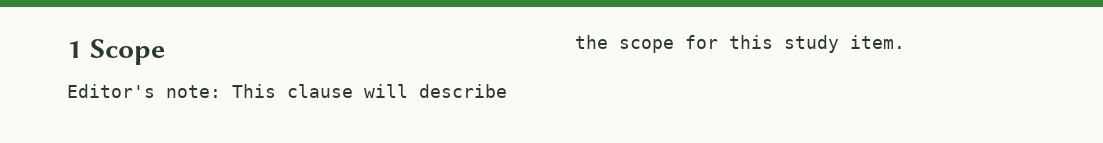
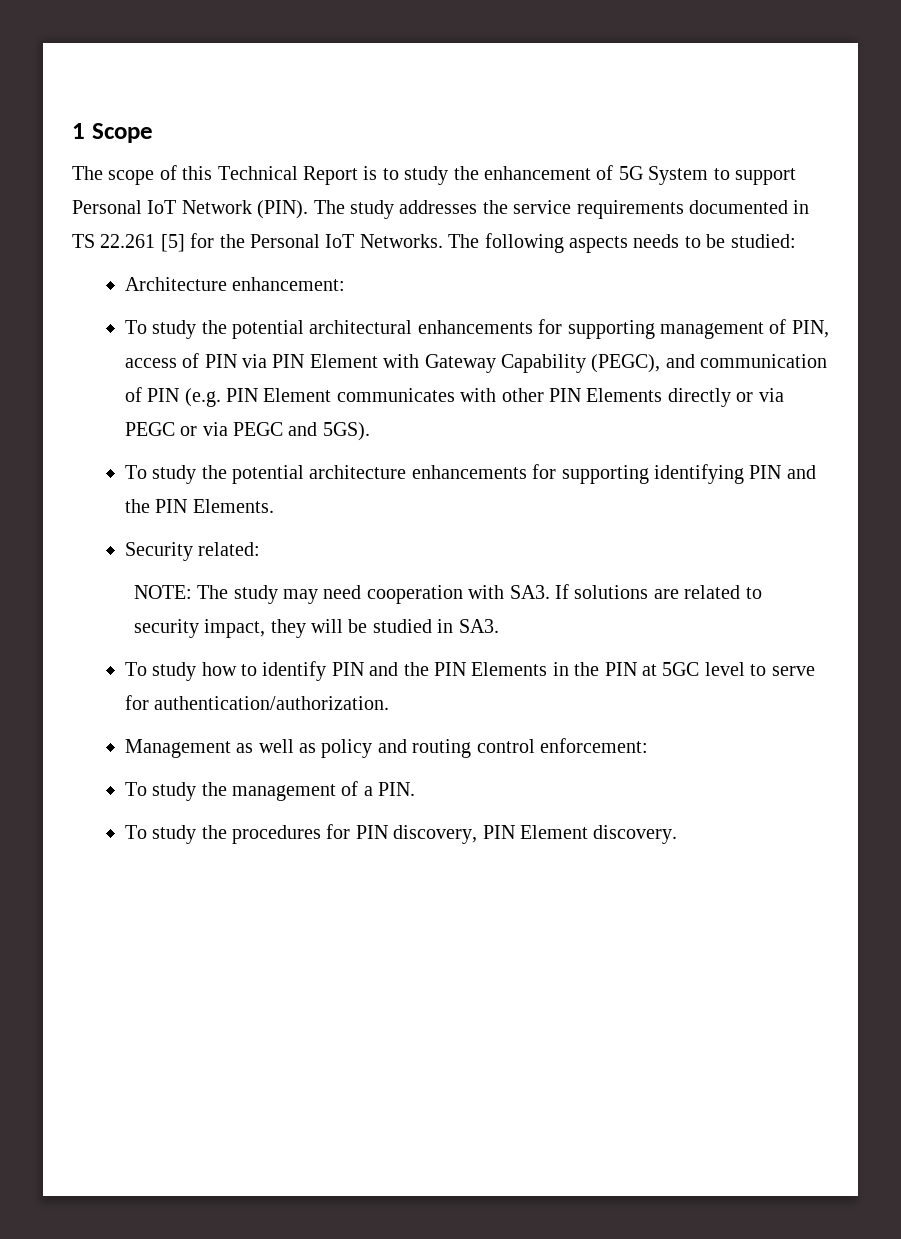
[67,84,507,98] [575,35,905,53] Editor's note: This clause will describe the scope for this study item. -> [72,165,796,185] [72,200,810,219] [72,233,796,253] [124,277,346,291] [124,319,829,339] [124,353,828,373] [124,387,784,407] [124,422,370,441] [124,464,816,484] [124,499,274,513] [124,542,261,561] [133,584,762,604] [133,619,499,638] [124,661,815,681] [124,695,390,710] [124,738,649,758] [124,781,416,801] [124,824,678,844] The scope of this Technical Report is to study the enhancement of 5G System to support Personal IoT Network (PIN). The study addresses the service requirements documented in TS 22.261 [5] for the Personal IoT Networks. The following aspects needs to be studied: // Architecture enhancement: // To study the potential architectural enhancements for supporting management of PIN, access of PIN via PIN Element with Gateway Capability (PEGC), and communication of PIN (e.g. PIN Element communicates with other PIN Elements directly or via PEGC or via PEGC and 5GS). // To study the potential architecture enhancements for supporting identifying PIN and the PIN Elements. // Security related: // NOTE: The study may need cooperation with SA3. If solutions are related to security impact, they will be studied in SA3. // To study how to identify PIN and the PIN Elements in the PIN at 5GC level to serve for authentication/authorization. // Management as well as policy and routing control enforcement: // To study the management of a PIN. // To study the procedures for PIN discovery, PIN Element discovery.

